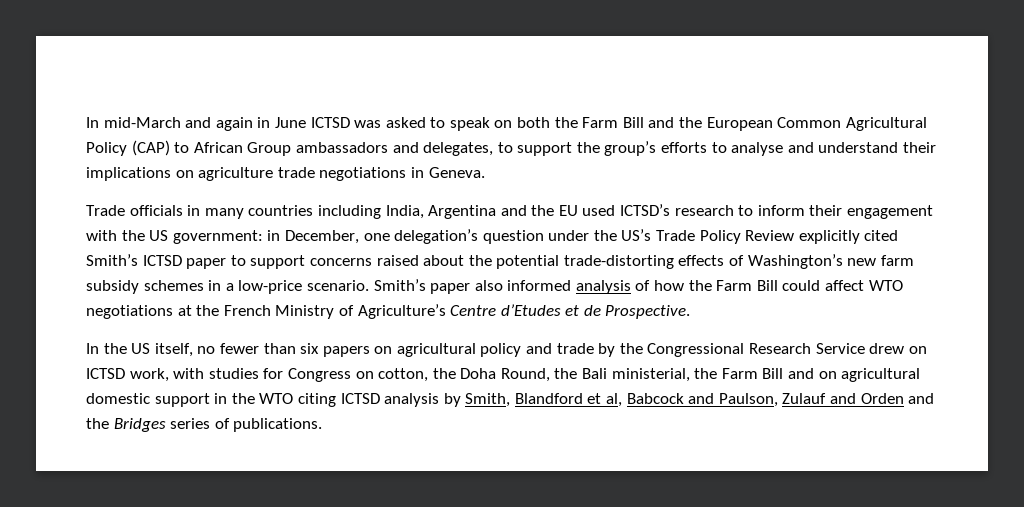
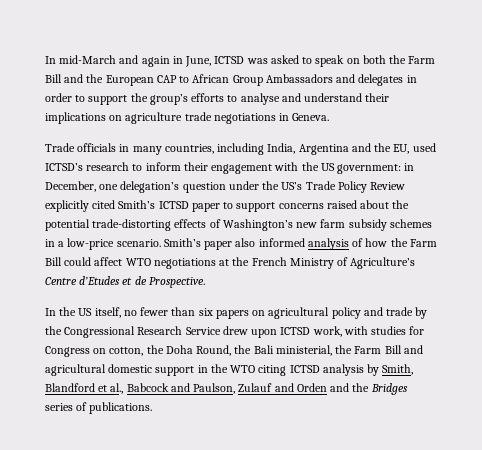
[274,117,306,128] June -> [185,56,212,67] June,
[777,117,927,131] [86,140,494,156] Common Agricultural Policy (CAP) to African Group ambassadors and delegates, -> [156,74,417,86] [45,93,72,102] CAP to African Group Ambassadors and delegates in order
[248,205,314,216] countries -> [164,144,214,154] countries,
[558,205,578,216] EU -> [393,144,410,154] EU,
[908,346,927,354] on -> [251,329,278,338] upon
[818,371,837,379] on -> (423, 349) none
[606,393,623,407] al, -> [110,383,124,394] al.,

